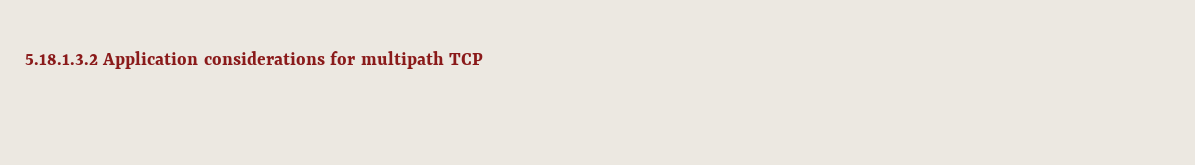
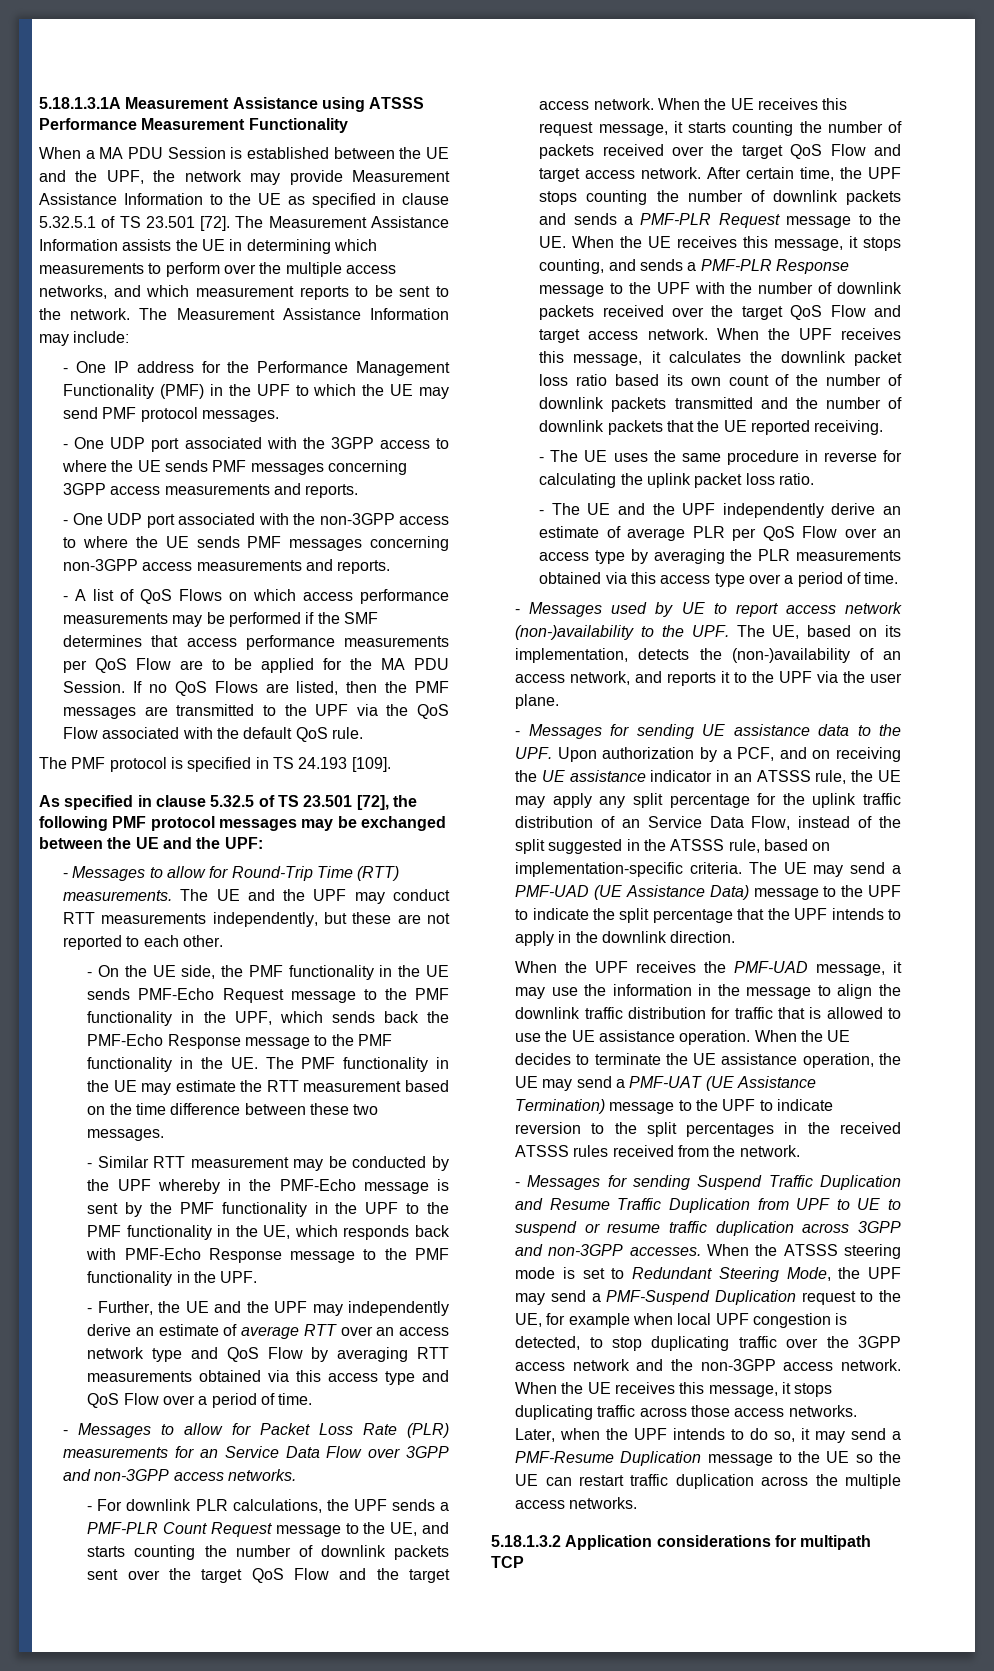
(25, 59) none -> [39,97,425,112] [39,118,348,133] [39,147,450,159] [39,170,450,185] [39,193,449,208] [39,216,449,231] [39,239,377,254] [39,262,396,277] [39,285,449,300] [39,308,450,320] [39,331,130,346] [63,361,450,376] [63,384,449,399] [63,407,280,422] [63,437,449,452] [62,460,408,475] [63,483,359,498] [63,513,450,528] [63,536,449,551] [63,559,391,574] [63,589,450,604] [63,612,379,627] [63,635,450,650] [63,658,449,673] [63,681,449,696] [63,704,450,719] [63,727,364,742] [39,757,391,772] [39,795,417,810] [39,816,446,831] [39,837,263,849] [63,866,400,881] [63,889,451,904] [63,912,450,927] [63,935,224,950] [87,965,449,980] [87,988,449,1003] [87,1011,449,1026] [87,1034,392,1049] [87,1057,449,1072] [87,1080,449,1095] [87,1103,379,1115] [87,1129,165,1141] [87,1156,449,1171] [87,1179,449,1194] [87,1202,449,1217] [87,1225,450,1240] [86,1248,450,1263] [87,1271,258,1286] [87,1301,450,1316] [87,1324,450,1339] [87,1347,449,1362] [87,1370,450,1385] [87,1393,313,1408] [63,1423,450,1438] [63,1446,450,1458] [63,1469,297,1481] [87,1499,450,1513] [87,1522,449,1537] [87,1545,449,1560] [87,1568,451,1583] [539,98,848,110] [539,121,902,136] [539,144,901,159] [539,167,901,182] [539,190,901,205] [539,213,901,228] [539,236,902,251] [539,259,849,274] [539,282,903,297] [539,305,901,320] [539,328,901,343] [539,351,902,366] [539,374,902,386] [539,397,902,412] [539,420,884,435] [539,450,902,465] [539,473,814,488] [539,503,901,518] [539,526,902,541] [539,549,901,564] [539,572,899,587] [515,602,902,617] [515,625,901,640] [515,648,901,663] [515,671,902,686] [515,694,560,709] [515,724,901,739] [515,747,901,762] [515,770,901,784] [515,793,901,808] [515,816,901,830] [515,839,831,854] [515,862,901,877] [515,885,901,900] [515,908,901,923] [515,931,736,946] [515,961,902,976] [515,984,901,999] [515,1007,901,1019] [515,1030,851,1045] [515,1053,901,1068] [515,1076,817,1091] [515,1099,834,1114] [515,1122,901,1137] [515,1145,800,1157] [515,1175,901,1190] [515,1198,901,1213] [515,1221,901,1236] [515,1244,901,1259] [515,1267,901,1282] [515,1290,901,1305] [515,1313,848,1328] [515,1336,901,1351] [515,1359,901,1371] [515,1382,833,1397] [515,1405,857,1420] [515,1428,902,1443] [515,1451,902,1466] [515,1474,901,1489] [515,1497,638,1509] 5.18.1.3.1A Measurement Assistance using ATSSS Performance Measurement Functionality // When a MA PDU Session is established between the UE and the UPF, the network may provide Measurement Assistance Information to the UE as specified in clause 5.32.5.1 of TS 23.501 [72]. The Measurement Assistance Information assists the UE in determining which measurements to perform over the multiple access networks, and which measurement reports to be sent to the network. The Measurement Assistance Information may include: // - One IP address for the Performance Management Functionality (PMF) in the UPF to which the UE may send PMF protocol messages. // - One UDP port associated with the 3GPP access to where the UE sends PMF messages concerning 3GPP access measurements and reports. // - One UDP port associated with the non-3GPP access to where the UE sends PMF messages concerning non-3GPP access measurements and reports. // - A list of QoS Flows on which access performance measurements may be performed if the SMF determines that access performance measurements per QoS Flow are to be applied for the MA PDU Session. If no QoS Flows are listed, then the PMF messages are transmitted to the UPF via the QoS Flow associated with the default QoS rule. // The PMF protocol is specified in TS 24.193 [109]. // As specified in clause 5.32.5 of TS 23.501 [72], the following PMF protocol messages may be exchanged between the UE and the UPF: // - Messages to allow for Round-Trip Time (RTT) measurements. The UE and the UPF may conduct RTT measurements independently, but these are not reported to each other. // - On the UE side, the PMF functionality in the UE sends PMF-Echo Request message to the PMF functionality in the UPF, which sends back the PMF-Echo Response message to the PMF functionality in the UE. The PMF functionality in the UE may estimate the RTT measurement based on the time difference between these two messages. // - Similar RTT measurement may be conducted by the UPF whereby in the PMF-Echo message is sent by the PMF functionality in the UPF to the PMF functionality in the UE, which responds back with PMF-Echo Response message to the PMF functionality in the UPF. // - Further, the UE and the UPF may independently derive an estimate of average RTT over an access network type and QoS Flow by averaging RTT measurements obtained via this access type and QoS Flow over a period of time. // - Messages to allow for Packet Loss Rate (PLR) measurements for an Service Data Flow over 3GPP and non-3GPP access networks. // - For downlink PLR calculations, the UPF sends a PMF-PLR Count Request message to the UE, and starts counting the number of downlink packets sent over the target QoS Flow and the target access network. When the UE receives this request message, it starts counting the number of packets received over the target QoS Flow and target access network. After certain time, the UPF stops counting the number of downlink packets and sends a PMF-PLR Request message to the UE. When the UE receives this message, it stops counting, and sends a PMF-PLR Response message to the UPF with the number of downlink packets received over the target QoS Flow and target access network. When the UPF receives this message, it calculates the downlink packet loss ratio based its own count of the number of downlink packets transmitted and the number of downlink packets that the UE reported receiving. // - The UE uses the same procedure in reverse for calculating the uplink packet loss ratio. // - The UE and the UPF independently derive an estimate of average PLR per QoS Flow over an access type by averaging the PLR measurements obtained via this access type over a period of time. // - Messages used by UE to report access network (non-)availability to the UPF. The UE, based on its implementation, detects the (non-)availability of an access network, and reports it to the UPF via the user plane. // - Messages for sending UE assistance data to the UPF. Upon authorization by a PCF, and on receiving the UE assistance indicator in an ATSSS rule, the UE may apply any split percentage for the uplink traffic distribution of an Service Data Flow, instead of the split suggested in the ATSSS rule, based on implementation-specific criteria. The UE may send a PMF-UAD (UE Assistance Data) message to the UPF to indicate the split percentage that the UPF intends to apply in the downlink direction. // When the UPF receives the PMF-UAD message, it may use the information in the message to align the downlink traffic distribution for traffic that is allowed to use the UE assistance operation. When the UE decides to terminate the UE assistance operation, the UE may send a PMF-UAT (UE Assistance Termination) message to the UPF to indicate reversion to the split percentages in the received ATSSS rules received from the network. // - Messages for sending Suspend Traffic Duplication and Resume Traffic Duplication from UPF to UE to suspend or resume traffic duplication across 3GPP and non-3GPP accesses. When the ATSSS steering mode is set to Redundant Steering Mode, the UPF may send a PMF-Suspend Duplication request to the UE, for example when local UPF congestion is detected, to stop duplicating traffic over the 3GPP access network and the non-3GPP access network. When the UE receives this message, it stops duplicating traffic across those access networks. Later, when the UPF intends to do so, it may send a PMF-Resume Duplication message to the UE so the UE can restart traffic duplication across the multiple access networks. //

